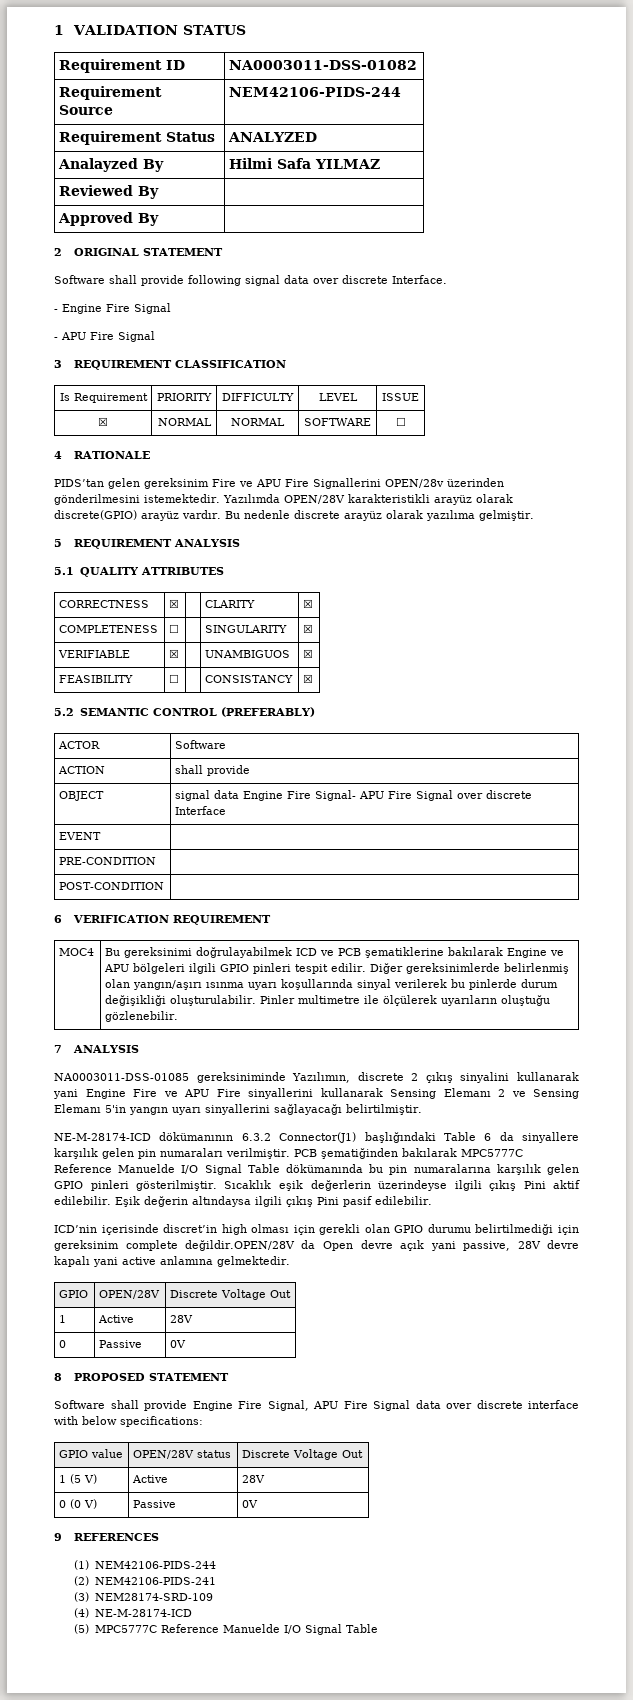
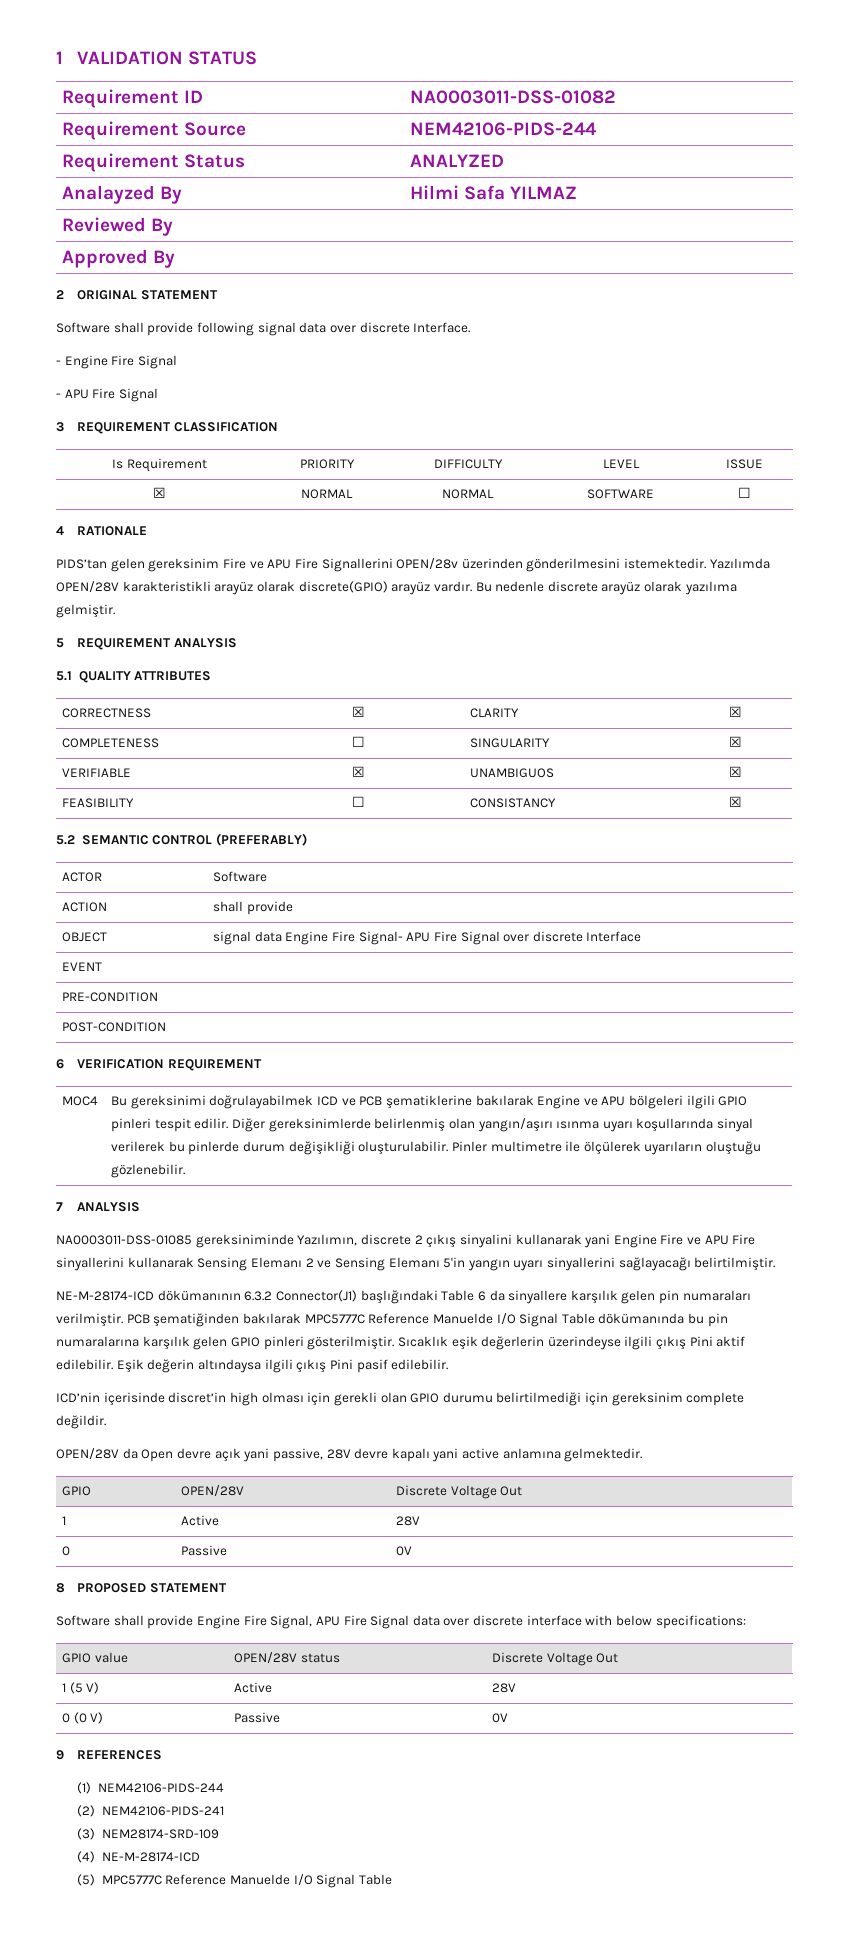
[185,1240,296,1251] değildir.OPEN/28V -> [56,1415,106,1429] [56,1448,119,1459] değildir. // OPEN/28V

